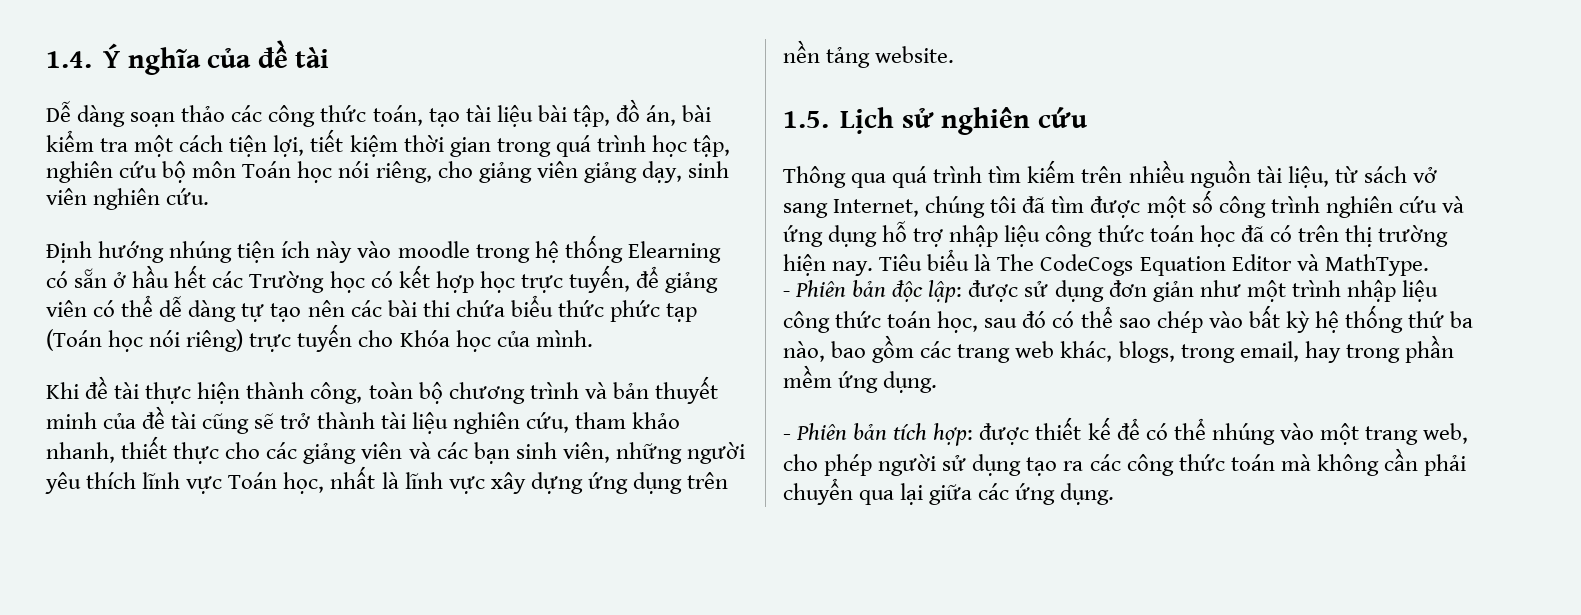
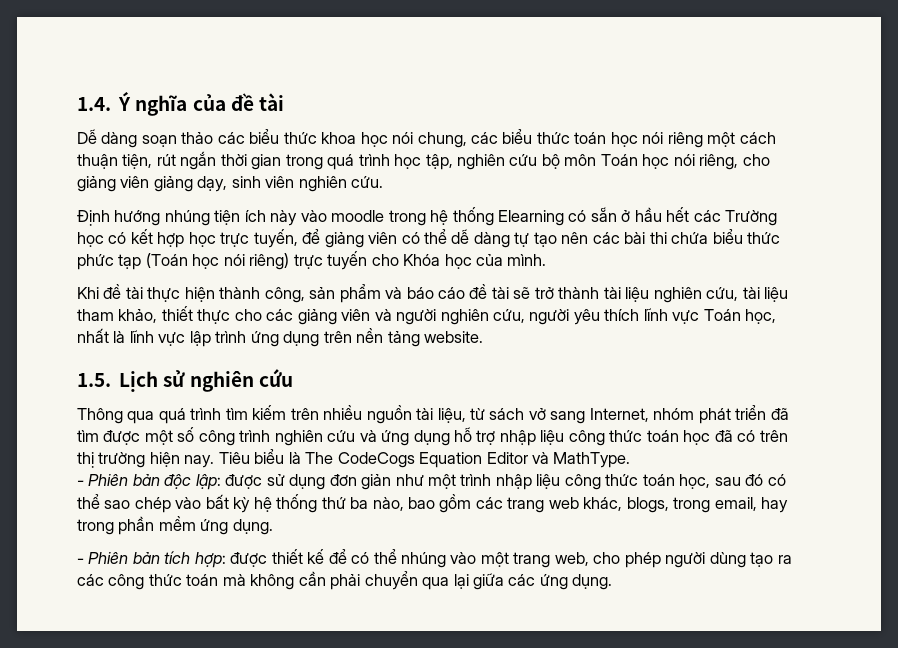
[268,99,712,127] [46,129,398,157] công thức toán, tạo tài liệu bài tập, đồ án, bài kiểm tra một cách tiện lợi, tiết kiệm -> [249,129,776,148] [77,151,217,170] biểu thức khoa học nói chung, các biểu thức toán học nói riêng một cách thuận tiện, rút ngắn
[368,376,718,404] [46,406,250,434] toàn bộ chương trình và bản thuyết minh của đề tài cũng -> [309,284,509,303] sản phẩm và báo cáo đề tài
[574,412,680,429] [46,442,115,463] tham khảo nhanh, -> [742,287,789,302] [77,309,158,323] tài liệu tham khảo,
[436,442,682,464] các bạn sinh viên, những -> [396,309,526,325] người nghiên cứu,
[490,472,583,494] xây dựng -> [189,331,247,347] lập trình
[925,196,1017,218] chúng tôi -> [653,405,767,424] nhóm phát triển
[942,454,1022,476] sử dụng -> [709,552,746,568] dùng

